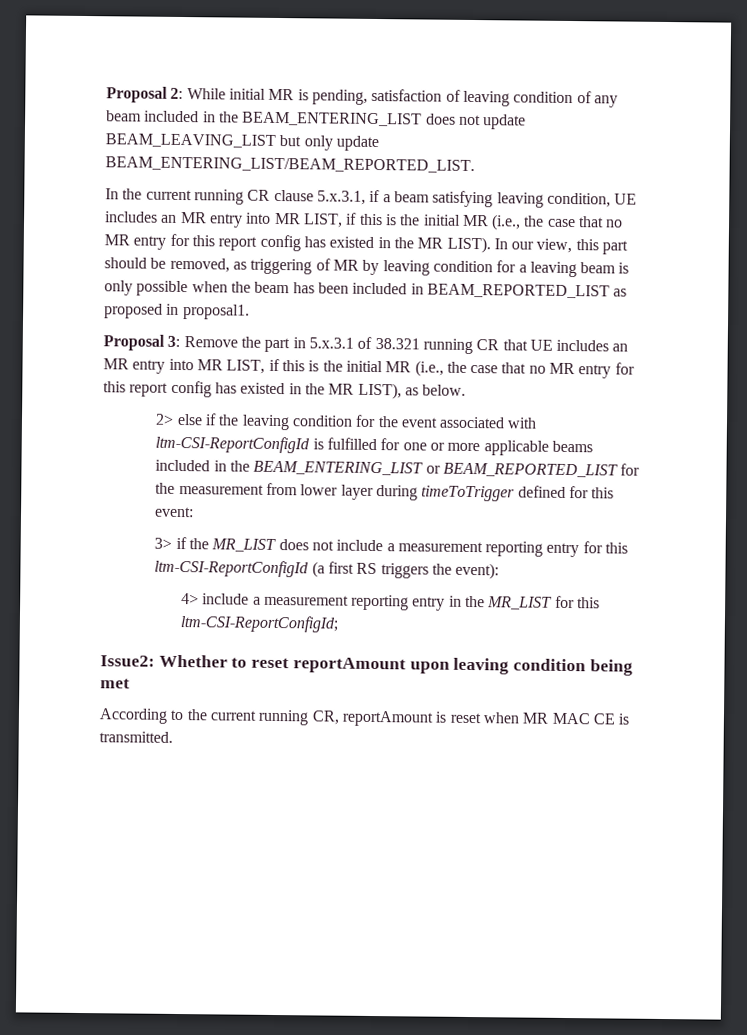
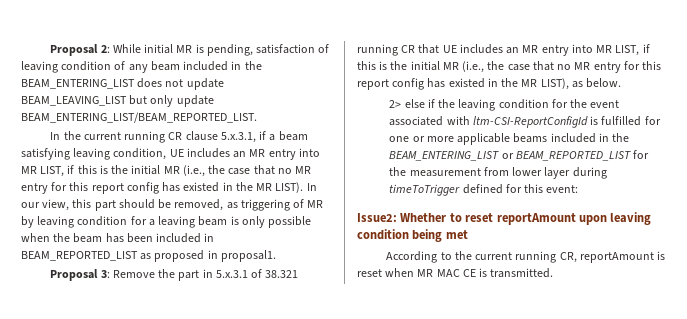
[154,536,629,558] [154,559,500,580] [180,593,601,611] [179,615,338,633] // 3> if the MR_LIST does not include a measurement reporting entry for this ltm-CSI-ReportConfigId (a first RS triggers the event): // 4> include a measurement reporting entry in the MR_LIST for this ltm-CSI-ReportConfigId; -> (579, 189) none

